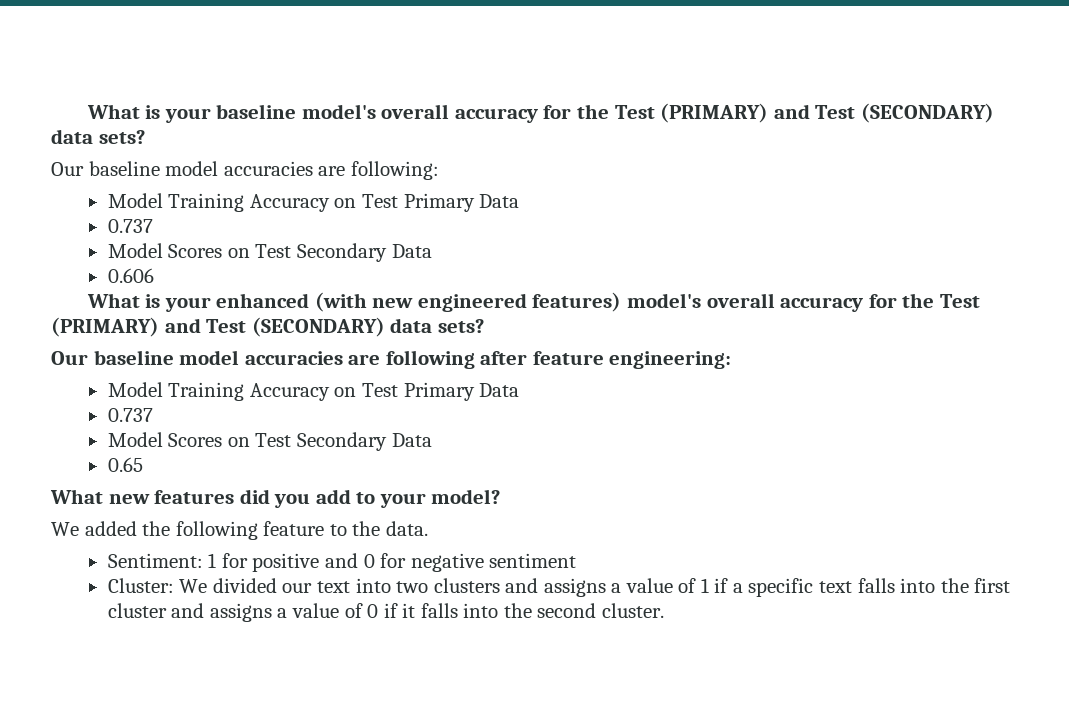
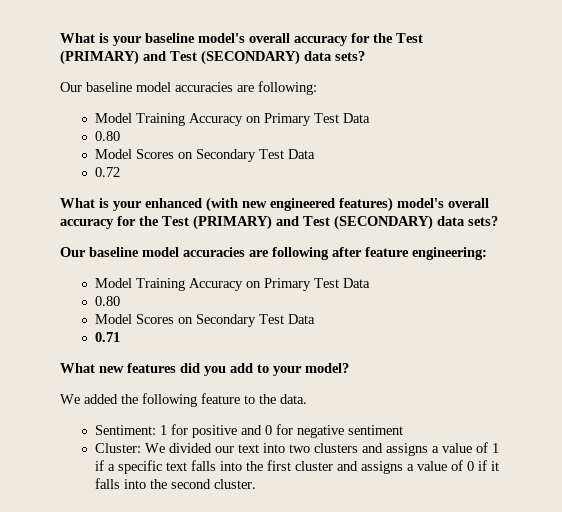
[362,193,520,212] [107,219,153,233] [107,243,432,262] [107,268,154,283] Test Primary Data // 0.737 // Model Scores on Test Secondary Data // 0.606 -> [263,113,370,126] [94,131,120,141] [94,149,315,162] [94,167,120,177] Primary Test Data // 0.80 // Model Scores on Secondary Test Data // 0.72
[362,382,520,401] [107,408,153,422] [107,432,432,451] [107,457,143,472] Test Primary Data // 0.737 // Model Scores on Test Secondary Data // 0.65 -> [263,278,370,291] [94,296,120,306] [94,314,315,327] [94,332,120,342] Primary Test Data // 0.80 // Model Scores on Secondary Test Data // 0.71

